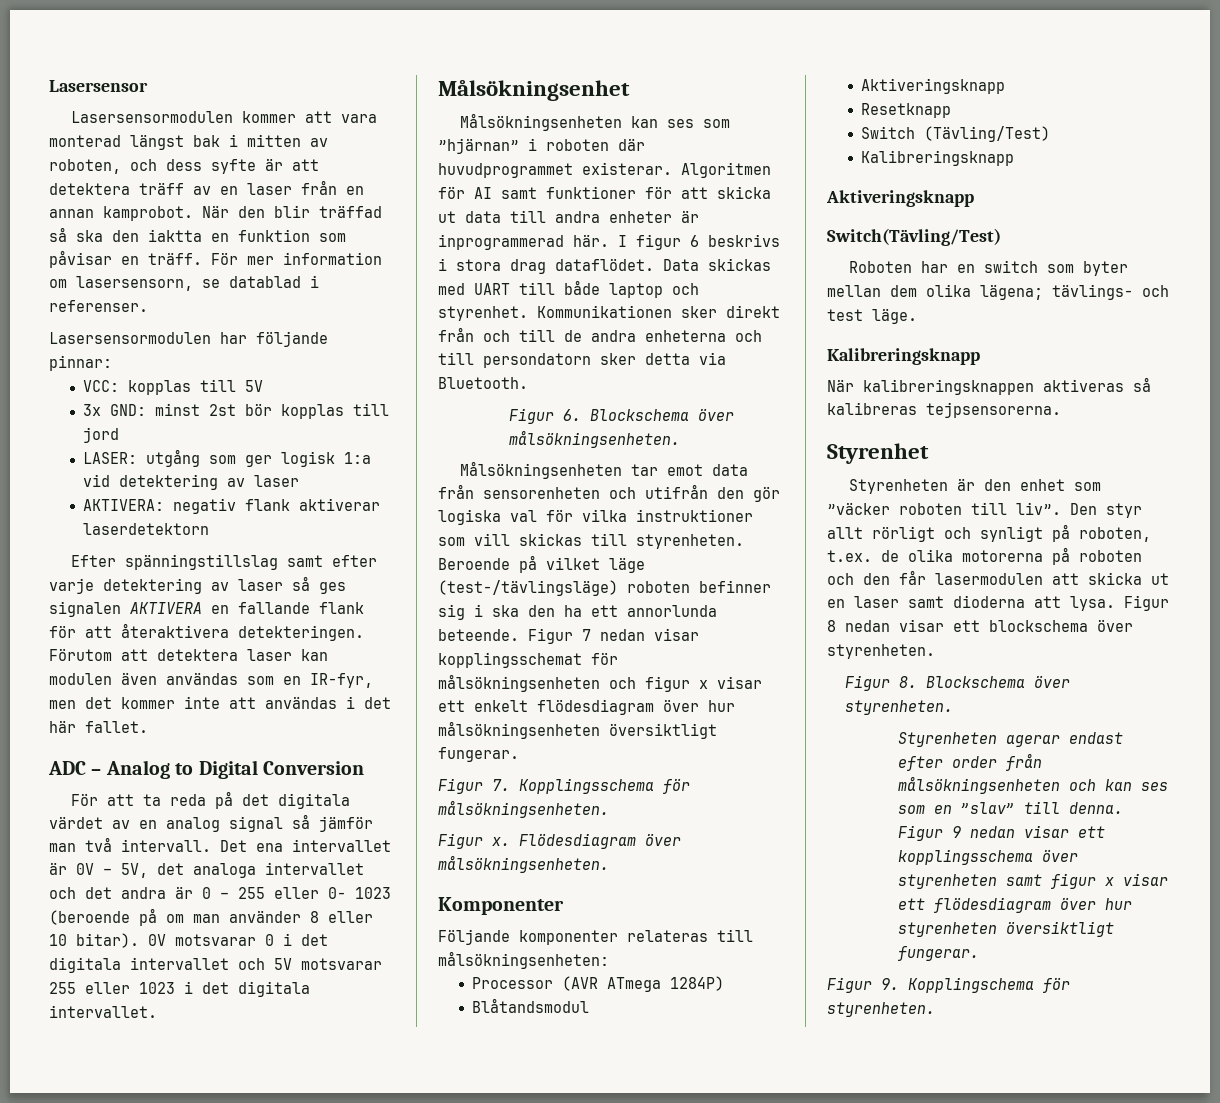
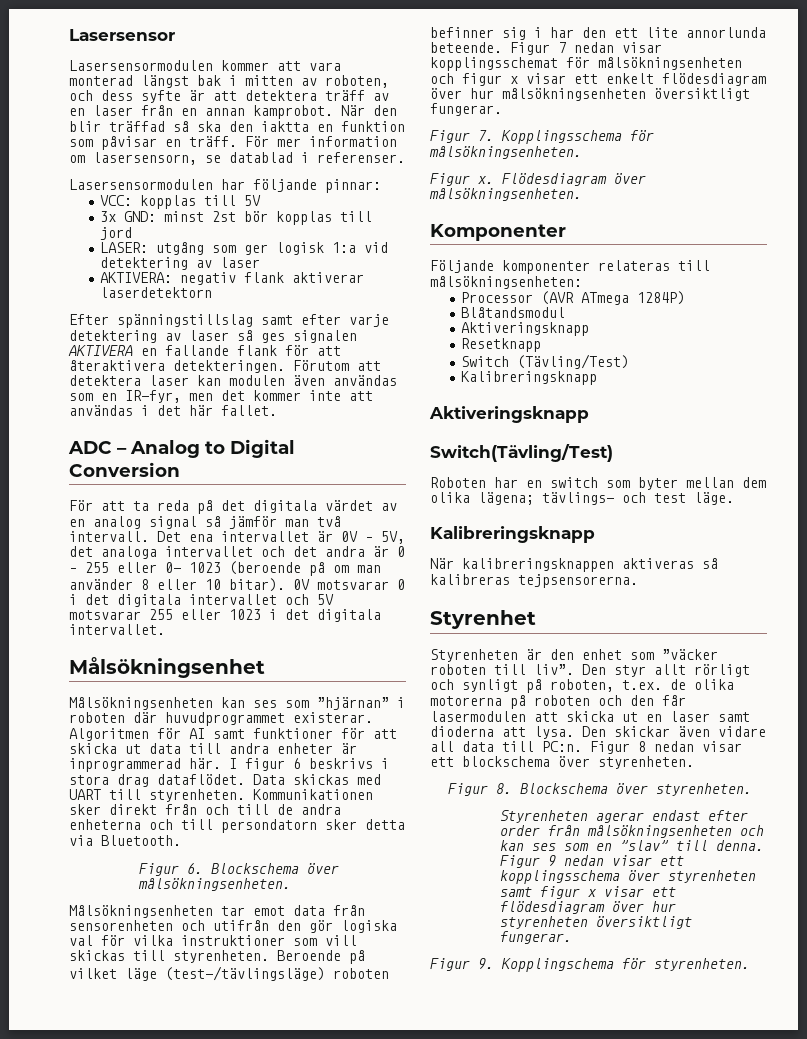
[564,280,699,298] [438,306,528,321] både laptop och styrenhet. -> [149,789,245,802] styrenheten.
[492,605,618,617] ska den ha ett -> [550,27,678,38] har den ett lite
(1115, 603) none -> [582,726,766,737] [430,741,582,752] Den skickar även vidare all data till PC:n.

